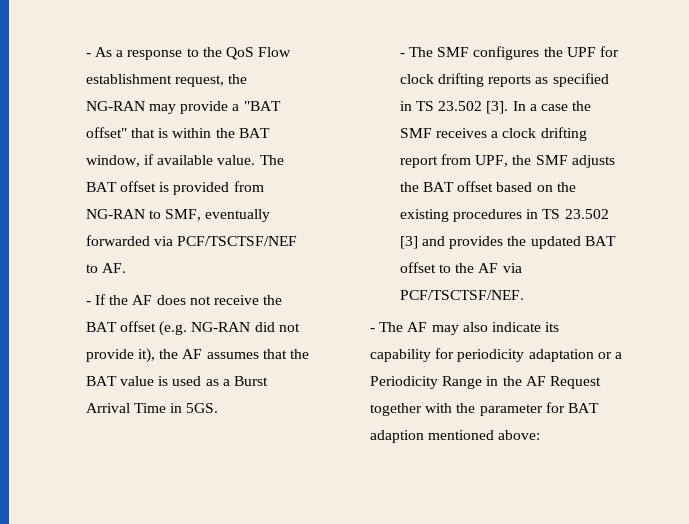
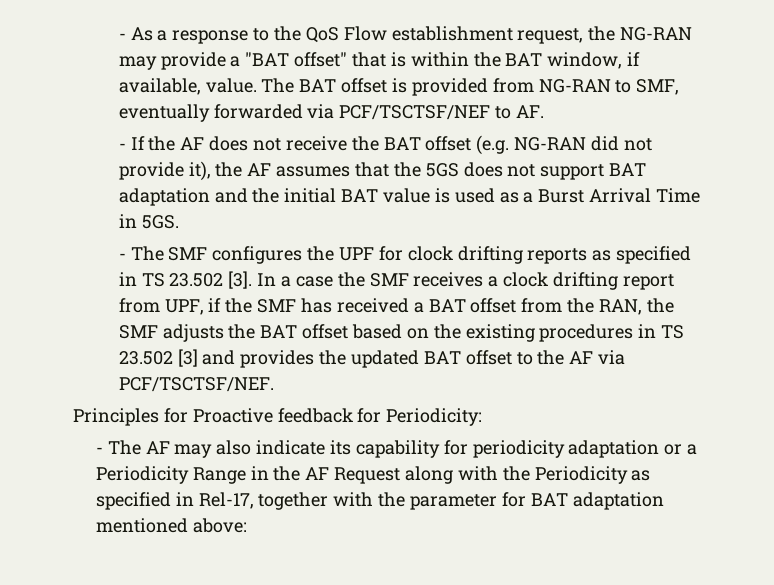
[157,155,214,165] available -> [118,78,201,95] available,
(309, 354) none -> [425,162,647,180] [118,188,337,206] 5GS does not support BAT adaptation and the initial
(509, 161) none -> [208,298,643,315] if the SMF has received a BAT offset from the RAN,
(524, 295) none -> [73,408,483,426] // Principles for Proactive feedback for Periodicity:
(601, 382) none -> [405,466,651,484] [95,492,254,510] along with the Periodicity as specified in Rel-17,
[369,430,424,443] adaption -> [572,492,664,510] adaptation

